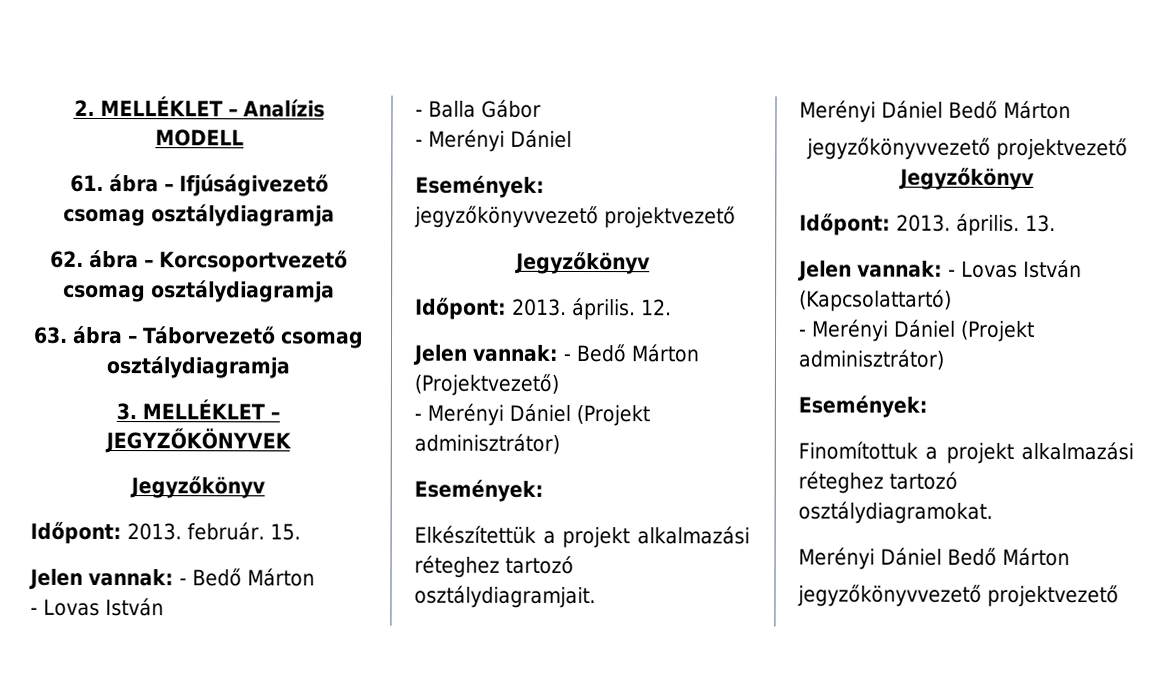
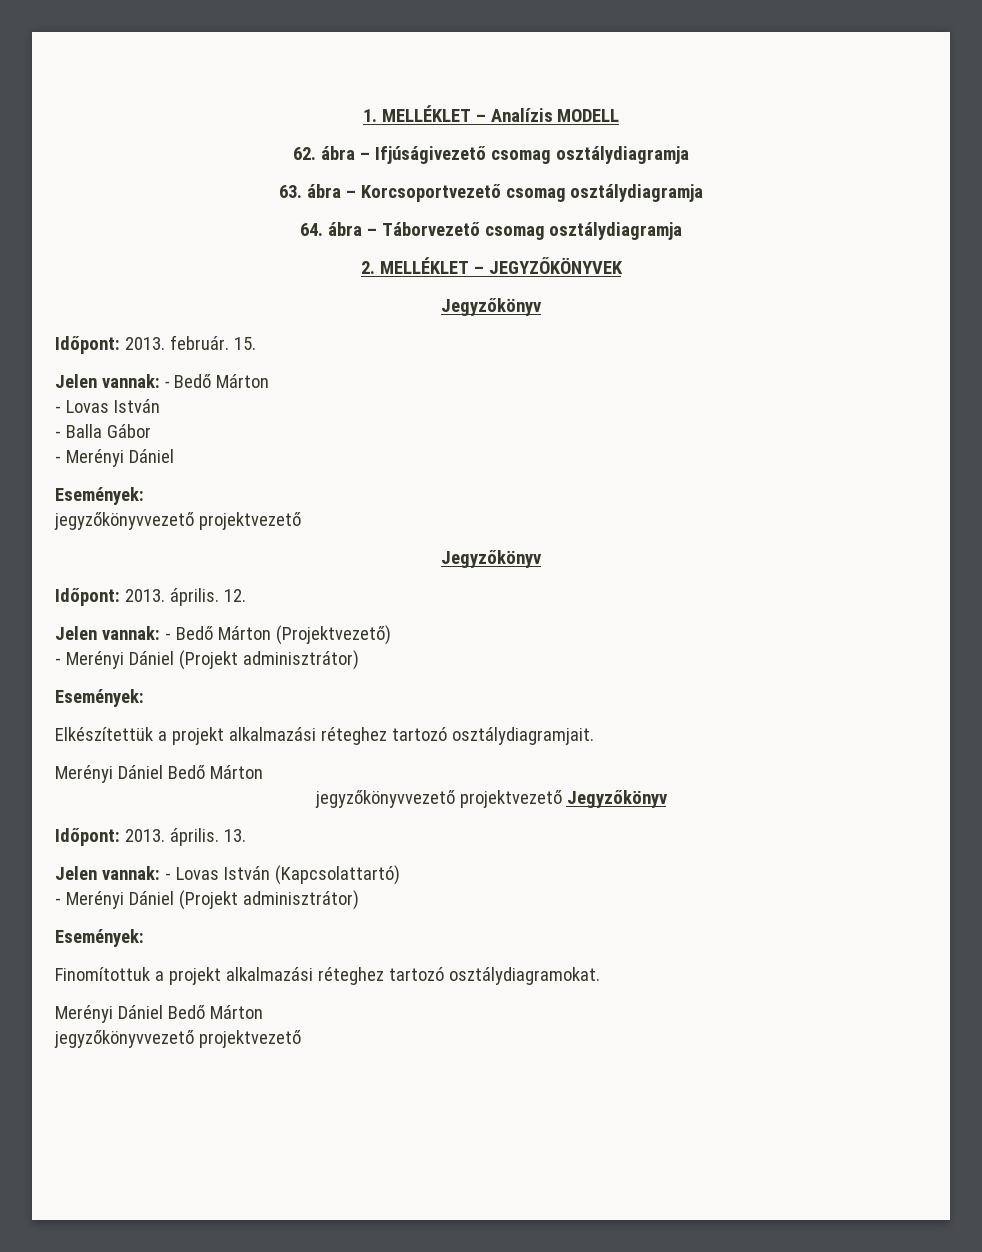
[73,99,95,116] 2. -> [362,109,377,122] 1.
[69,174,104,192] 61. -> [293,147,317,160] 62.
[50,250,84,268] 62. -> [278,185,302,198] 63.
[32,326,68,344] 63. -> [299,223,323,236] 64.
[116,403,137,421] 3. -> [360,261,375,274] 2.

